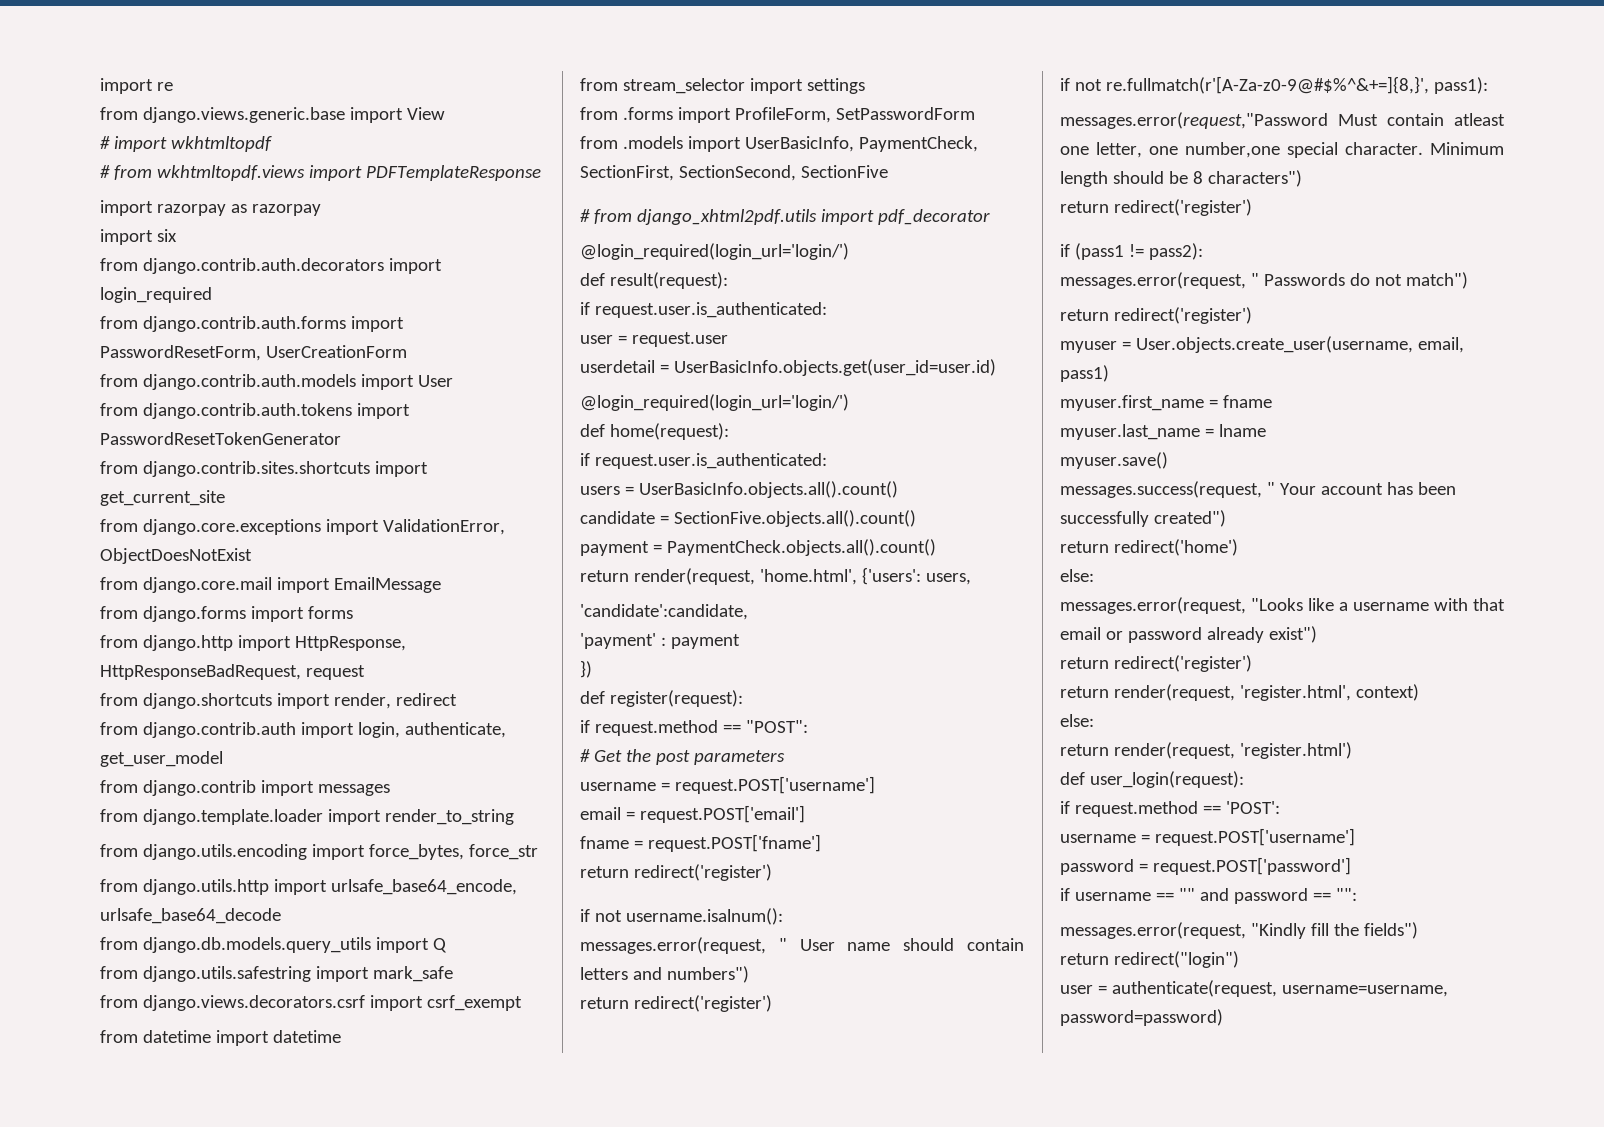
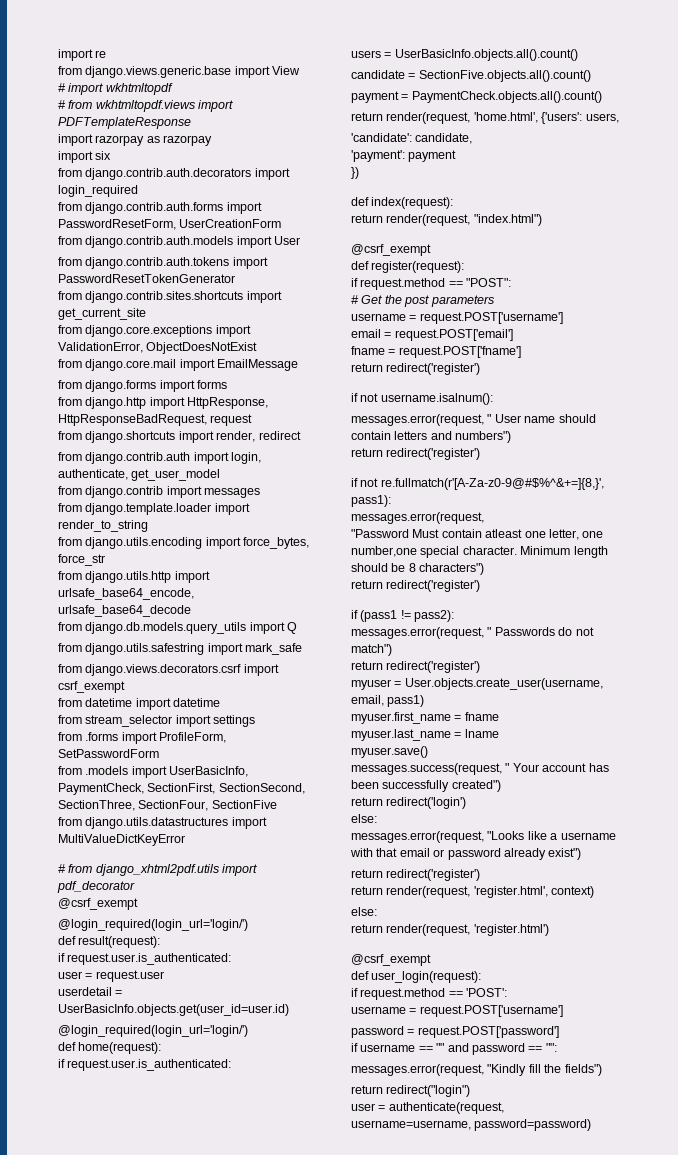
(796, 173) none -> [58,800,209,811] SectionThree, SectionFour,
(888, 171) none -> [58,817,267,829] [58,834,185,846] // from django.utils.datastructures import MultiValueDictKeyError
(990, 217) none -> [58,898,138,910] // @csrf_exempt
[580,604,748,620] [580,633,666,649] 'candidate':candidate, // 'payment' : -> [351,133,473,144] [351,150,405,162] 'candidate': candidate, // 'payment':
(592, 669) none -> [351,197,454,209] [351,214,542,226] [351,244,431,256] // def index(request): // return render(request, "index.html") // @csrf_exempt
[1060,112,1328,129] messages.error(request,"Password -> [351,512,484,524] [351,529,409,538] messages.error(request, // "Password
[1113,539,1238,556] redirect('home') -> [386,797,467,809] redirect('login')
(1352, 750) none -> [351,954,431,966] // @csrf_exempt

